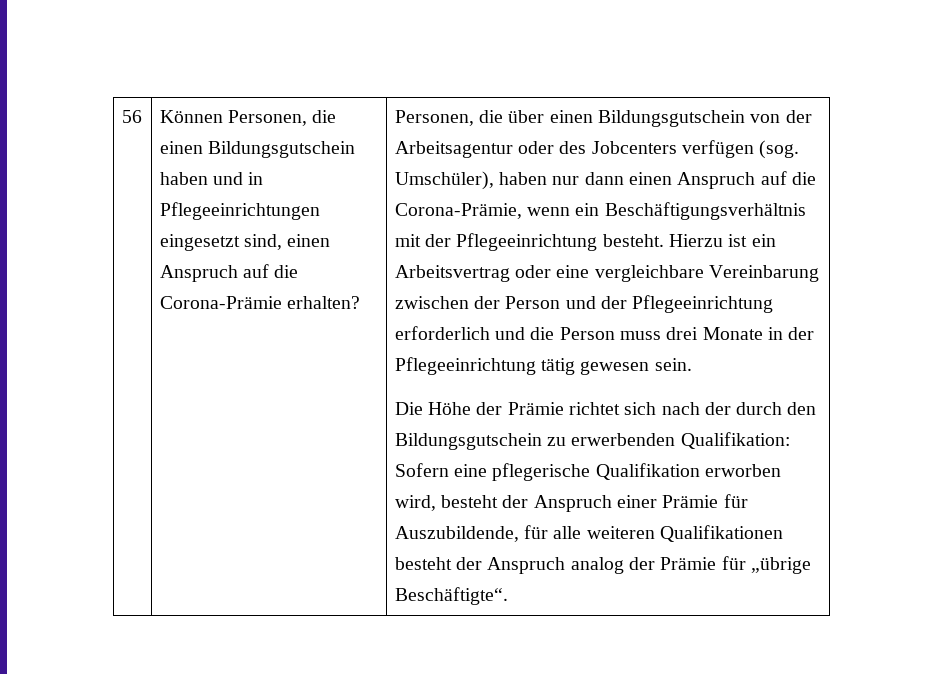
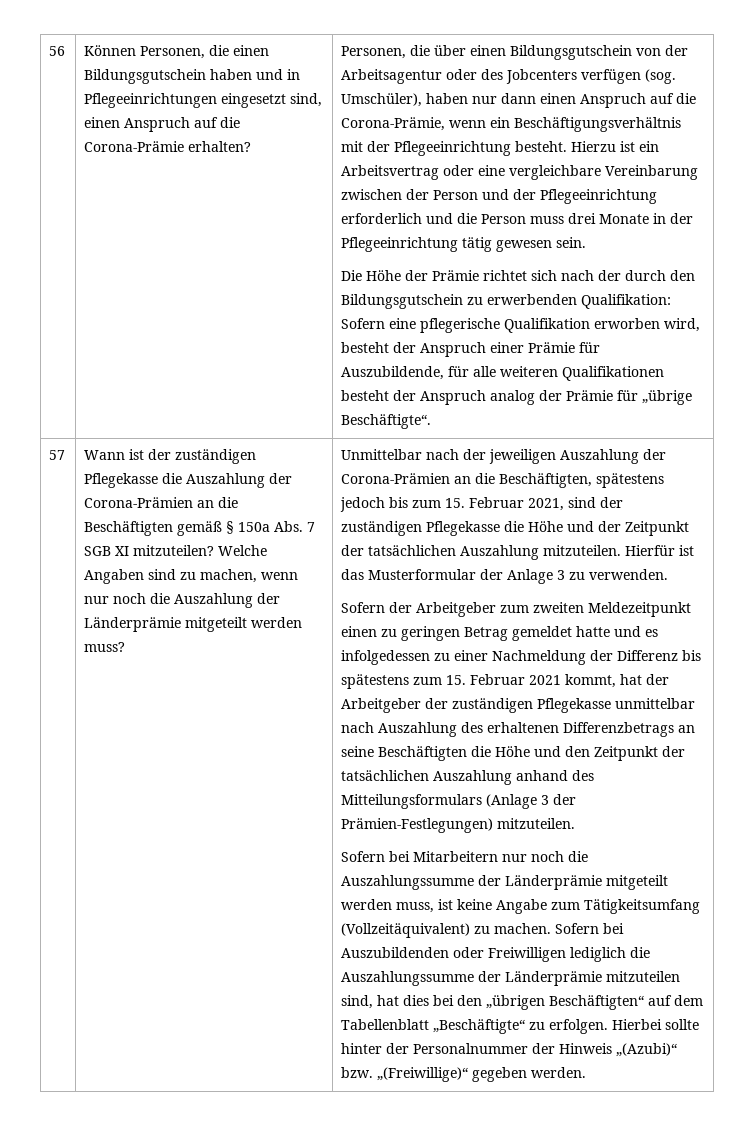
(508, 596) none -> [49,450,66,460] [84,449,257,464] [84,473,293,488] [84,497,239,508] [84,521,316,536] [84,545,268,556] [84,569,299,584] [84,593,281,608] [84,617,303,632] [84,642,126,652] [341,449,667,464] [341,473,665,488] [340,497,624,512] [341,521,690,536] [341,545,695,560] [341,569,669,584] [341,602,692,617] [341,626,659,641] [341,650,702,665] [341,674,670,689] [341,698,696,713] [341,722,696,737] [341,746,686,761] [341,770,595,785] [341,794,577,809] [341,818,576,833] [341,851,589,862] [341,875,669,890] [341,899,701,914] [341,923,625,938] [341,947,651,962] [341,971,681,986] [341,995,704,1010] [341,1019,700,1034] [341,1043,678,1057] [341,1067,587,1082] // 57 | Wann ist der zuständigen Pflegekasse die Auszahlung der Corona-Prämien an die Beschäftigten gemäß § 150a Abs. 7 SGB XI mitzuteilen? Welche Angaben sind zu machen, wenn nur noch die Auszahlung der Länderprämie mitgeteilt werden muss? | Unmittelbar nach der jeweiligen Auszahlung der Corona-Prämien an die Beschäftigten, spätestens jedoch bis zum 15. Februar 2021, sind der zuständigen Pflegekasse die Höhe und der Zeitpunkt der tatsächlichen Auszahlung mitzuteilen. Hierfür ist das Musterformular der Anlage 3 zu verwenden. // Sofern der Arbeitgeber zum zweiten Meldezeitpunkt einen zu geringen Betrag gemeldet hatte und es infolgedessen zu einer Nachmeldung der Differenz bis spätestens zum 15. Februar 2021 kommt, hat der Arbeitgeber der zuständigen Pflegekasse unmittelbar nach Auszahlung des erhaltenen Differenzbetrags an seine Beschäftigten die Höhe und den Zeitpunkt der tatsächlichen Auszahlung anhand des Mitteilungsformulars (Anlage 3 der Prämien-Festlegungen) mitzuteilen. // Sofern bei Mitarbeitern nur noch die Auszahlungssumme der Länderprämie mitgeteilt werden muss, ist keine Angabe zum Tätigkeitsumfang (Vollzeitäquivalent) zu machen. Sofern bei Auszubildenden oder Freiwilligen lediglich die Auszahlungssumme der Länderprämie mitzuteilen sind, hat dies bei den „übrigen Beschäftigten“ auf dem Tabellenblatt „Beschäftigte“ zu erfolgen. Hierbei sollte hinter der Personalnummer der Hinweis „(Azubi)“ bzw. „(Freiwillige)“ gegeben werden.

